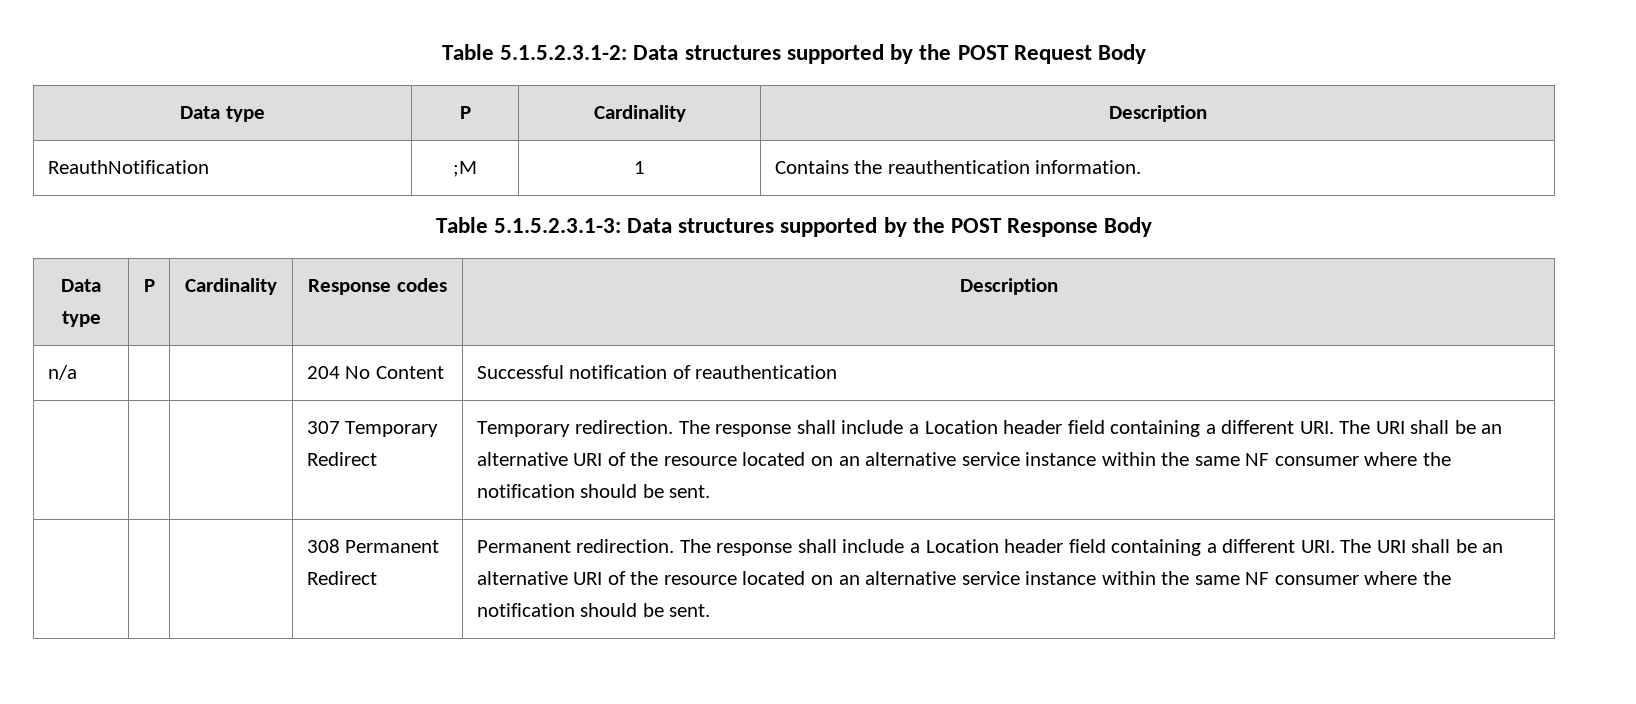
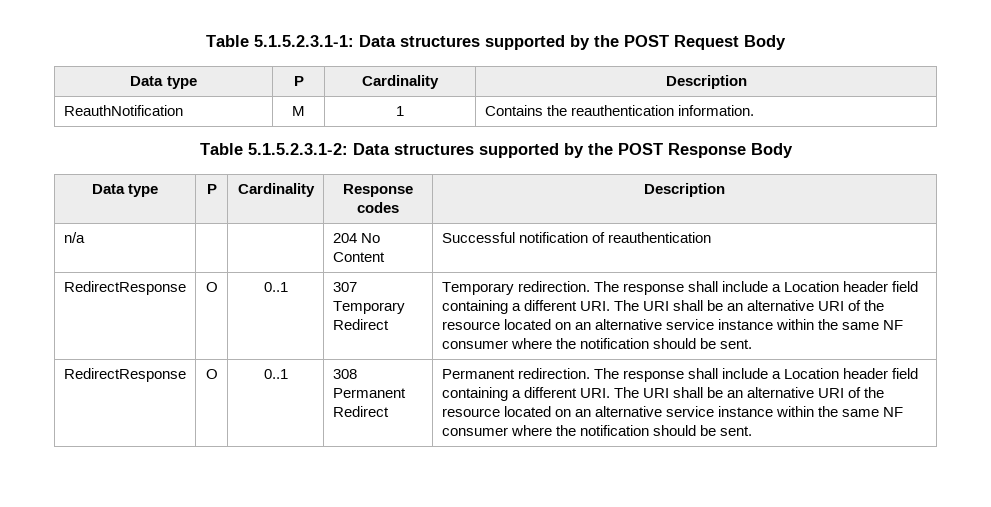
[442,44,628,60] Table 5.1.5.2.3.1-2: -> [206,35,354,47] Table 5.1.5.2.3.1-1:
[453,161,477,177] ;M -> [292,106,305,116] M
[493,218,621,233] 5.1.5.2.3.1-3: -> [247,143,348,155] 5.1.5.2.3.1-2:
(838, 372) | | -> [63,281,186,295] [205,282,218,292] [263,282,288,292] RedirectResponse | O | 0..1
(711, 491) | | -> [63,368,186,382] [205,369,218,379] [263,369,288,379] RedirectResponse | O | 0..1

